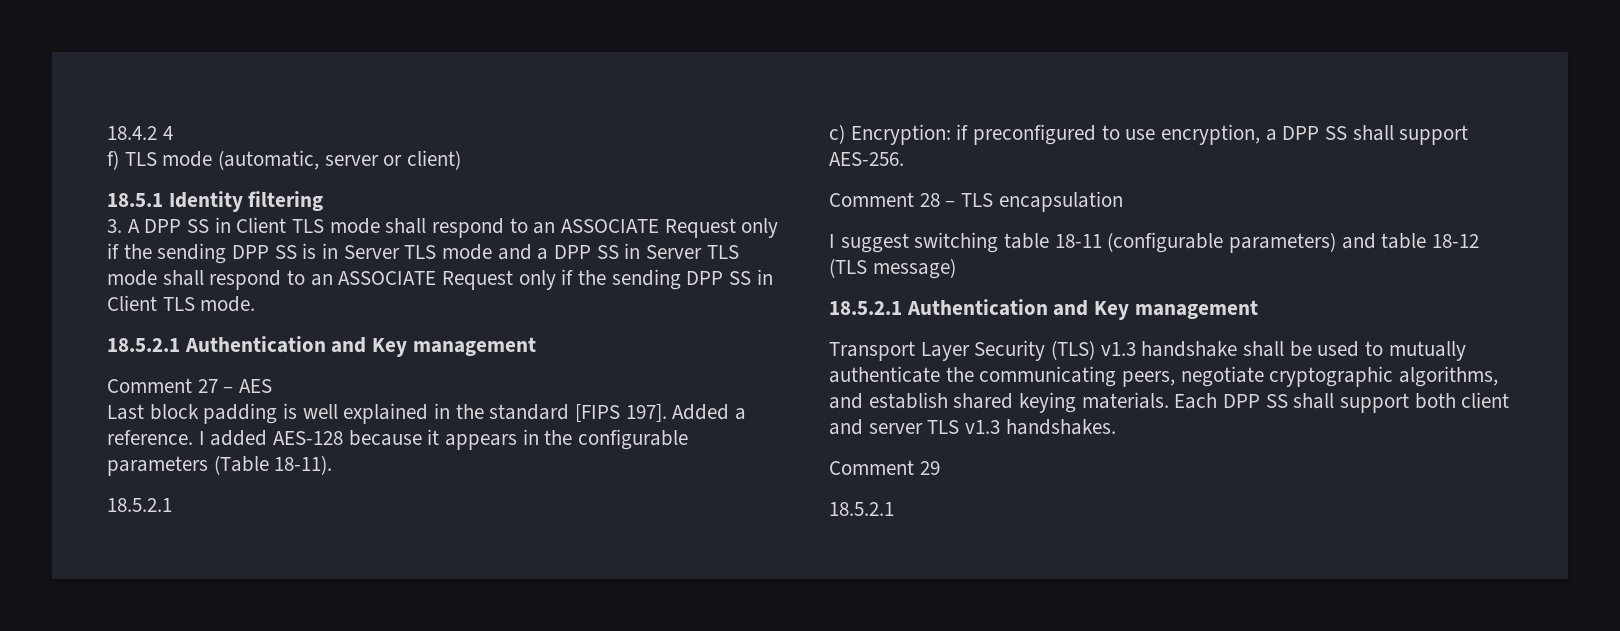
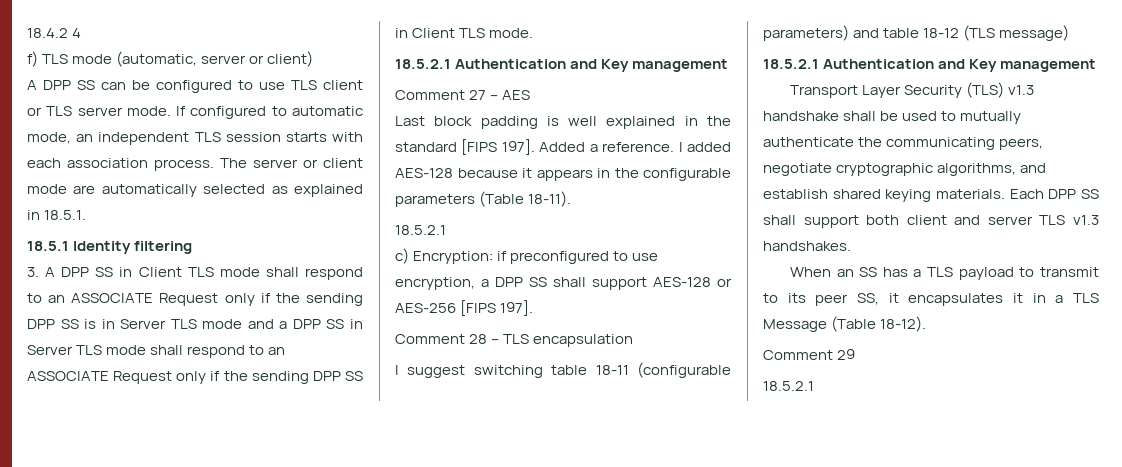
(462, 160) none -> [27,80,363,93] [27,106,363,119] [27,132,363,145] [27,158,363,171] [27,184,363,197] [27,210,87,220] // A DPP SS can be configured to use TLS client or TLS server mode. If configured to automatic mode, an independent TLS session starts with each association process. The server or client mode are automatically selected as explained in 18.5.1.
[829,152,904,166] AES-256. -> [653,277,732,287] [395,300,534,316] AES-128 or AES-256 [FIPS 197].
(1116, 427) none -> [789,267,1099,280] [763,293,1099,306] [763,316,927,332] // When an SS has a TLS payload to transmit to its peer SS, it encapsulates it in a TLS Message (Table 18-12).

